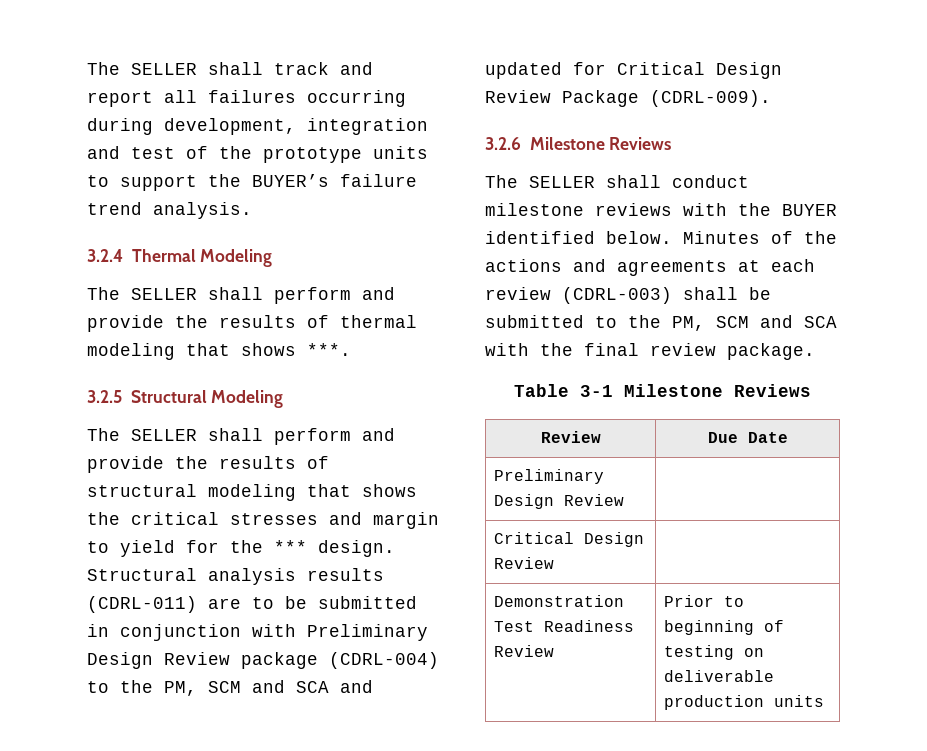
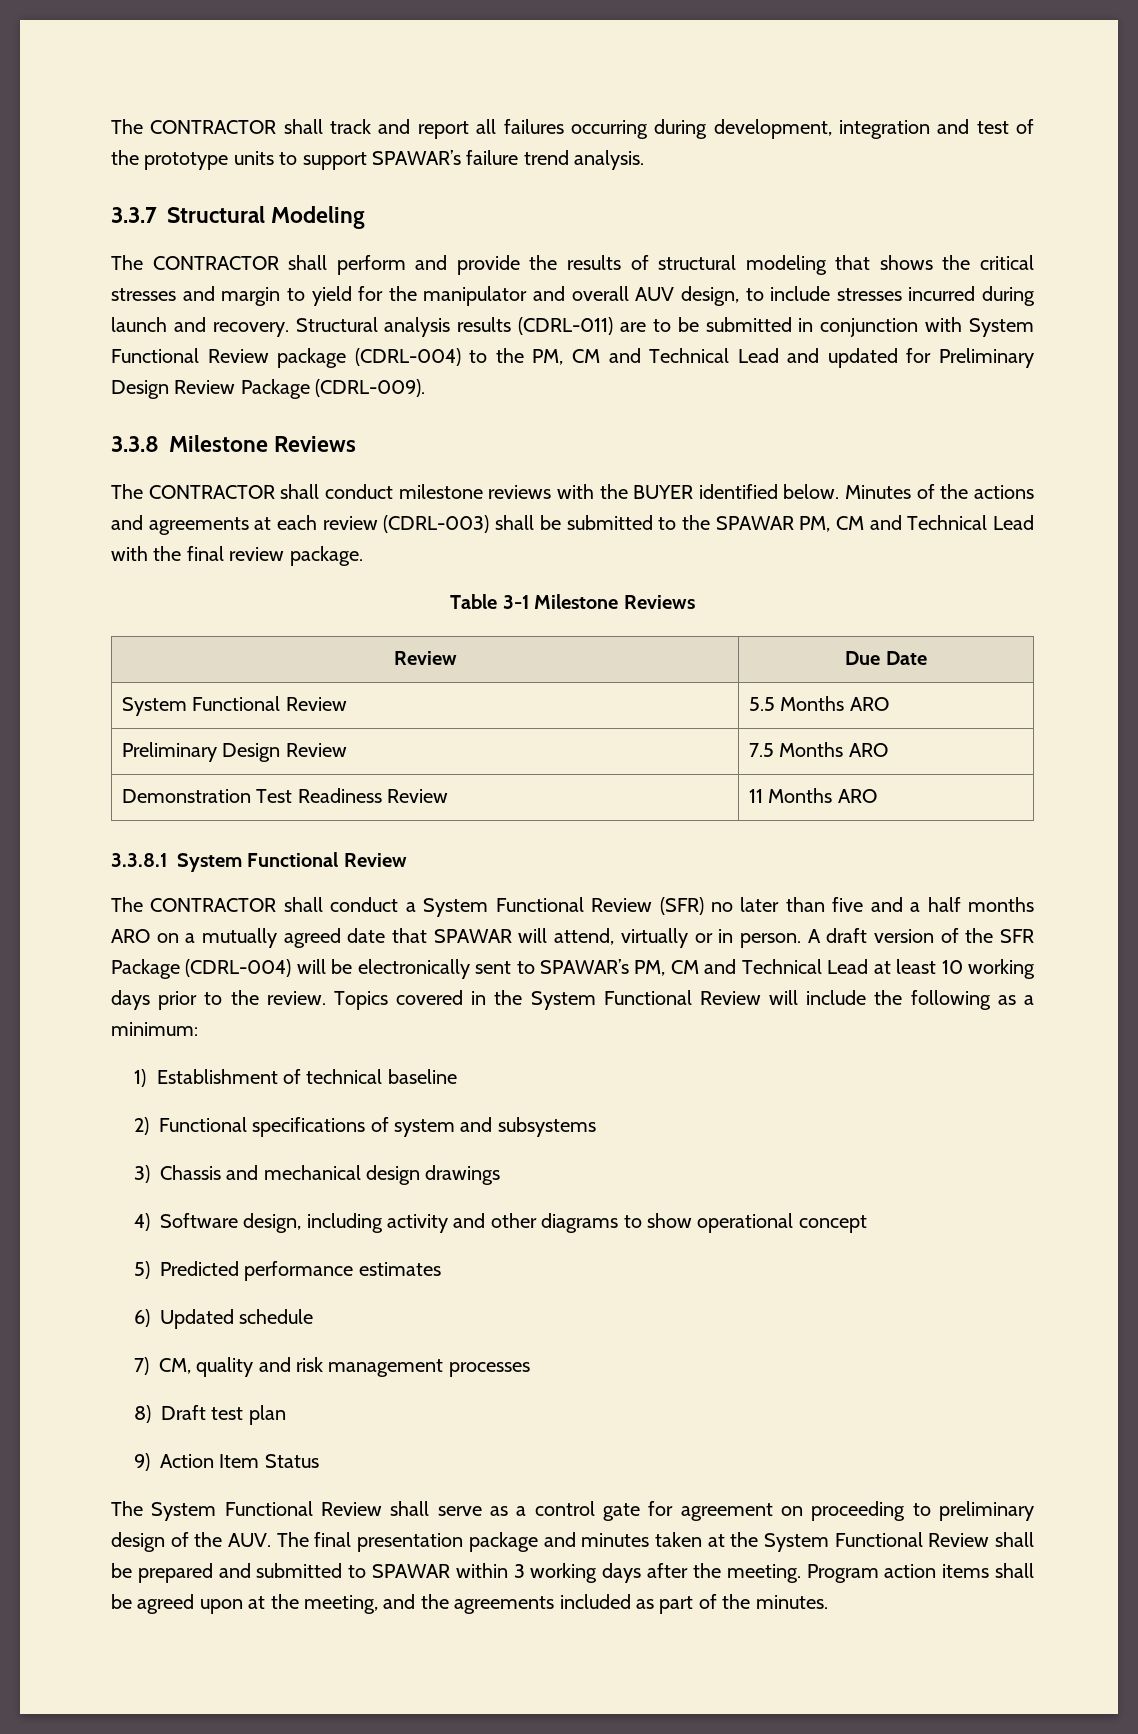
[87,62,197,75] The SELLER -> [111,119,277,134] The CONTRACTOR
[208,174,329,187] the BUYER’s -> [372,150,461,165] SPAWAR’s
[87,249,273,267] [87,287,395,304] [87,315,417,332] [87,343,351,360] [87,390,122,403] 3.2.4 Thermal Modeling // The SELLER shall perform and provide the results of thermal modeling that shows ***. // 3.2.5 -> [111,207,157,223] 3.3.7
[131,429,197,441] SELLER -> [152,256,279,270] CONTRACTOR
[274,540,395,557] *** design. -> [423,286,1035,306] [111,317,289,337] manipulator and overall AUV design, to include stresses incurred during launch and recovery.
[307,624,428,641] [87,652,153,669] Preliminary Design -> [969,318,1034,337] [111,348,199,363] System Functional
[208,680,329,693] SCM and SCA -> [571,348,779,363] CM and Technical Lead
[617,62,705,75] Critical -> [938,348,1034,368] Preliminary
[485,137,521,150] 3.2.6 -> [111,436,159,452] 3.3.8
[529,176,595,188] SELLER -> [148,485,275,499] CONTRACTOR
[672,315,837,331] PM, SCM and SCA -> [715,515,1034,532] SPAWAR PM, CM and Technical Lead
(788, 437) none -> [121,696,347,716] [748,696,889,711] // System Functional Review | 5.5 Months ARO
[493,532,644,547] [493,557,554,569] // Critical Design Review | -> [748,742,888,757] 7.5 Months ARO
[663,595,744,607] [663,620,784,635] [663,645,764,660] [663,670,774,682] [663,695,824,710] Prior to beginning of testing on deliverable production units -> [748,788,877,803] [111,852,407,872] [111,897,1034,917] [111,928,1035,948] [111,959,1035,979] [111,990,1034,1010] [111,1022,198,1036] [133,1069,457,1087] [133,1117,596,1137] [133,1165,501,1185] [133,1213,867,1233] [133,1261,441,1281] [133,1309,314,1329] [133,1357,530,1377] [133,1405,286,1425] [133,1453,319,1471] [111,1501,1035,1521] [111,1532,1034,1552] [111,1563,1034,1583] [111,1594,828,1614] 11 Months ARO // 3.3.8.1 System Functional Review // The CONTRACTOR shall conduct a System Functional Review (SFR) no later than five and a half months ARO on a mutually agreed date that SPAWAR will attend, virtually or in person. A draft version of the SFR Package (CDRL-004) will be electronically sent to SPAWAR’s PM, CM and Technical Lead at least 10 working days prior to the review. Topics covered in the System Functional Review will include the following as a minimum: // 1) Establishment of technical baseline // 2) Functional specifications of system and subsystems // 3) Chassis and mechanical design drawings // 4) Software design, including activity and other diagrams to show operational concept // 5) Predicted performance estimates // 6) Updated schedule // 7) CM, quality and risk management processes // 8) Draft test plan // 9) Action Item Status // The System Functional Review shall serve as a control gate for agreement on proceeding to preliminary design of the AUV. The final presentation package and minutes taken at the System Functional Review shall be prepared and submitted to SPAWAR within 3 working days after the meeting. Program action items shall be agreed upon at the meeting, and the agreements included as part of the minutes.

